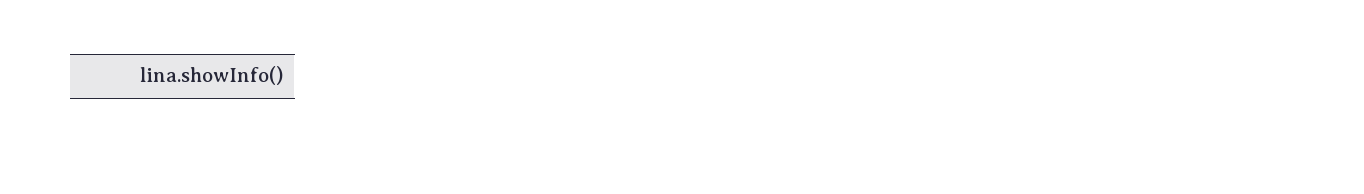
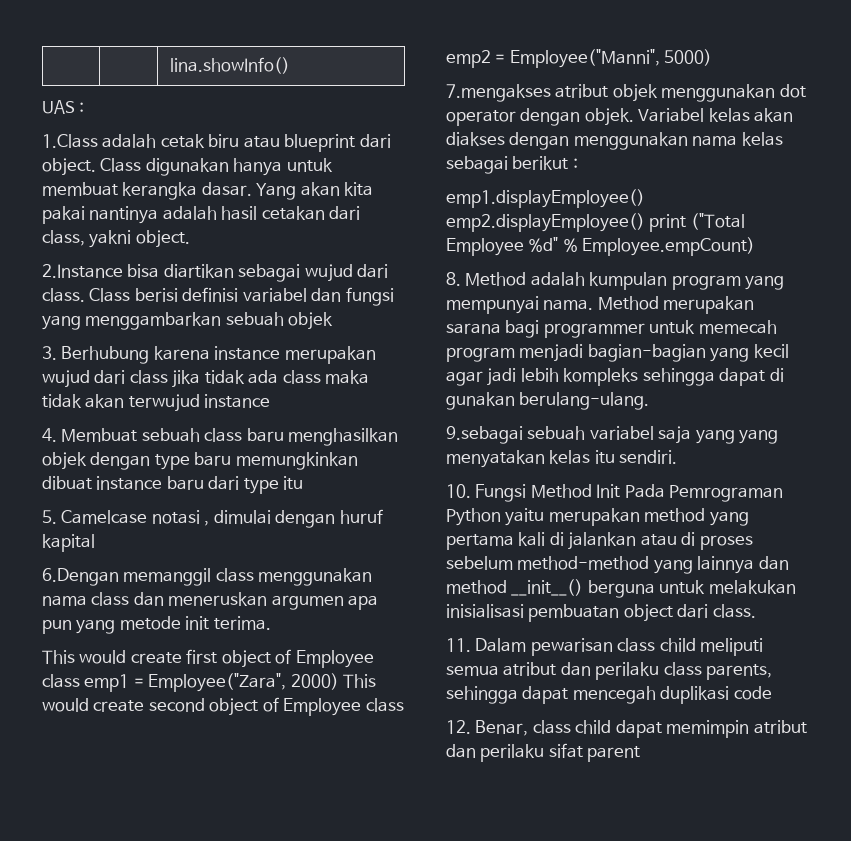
(283, 75) none -> [42,100,85,114] [42,134,391,152] [42,158,333,176] [42,182,374,200] [42,206,361,224] [42,230,190,248] [42,264,389,282] [42,287,394,306] [42,312,334,330] [42,346,376,364] [42,370,370,388] [42,394,271,412] [42,428,399,446] [42,452,358,470] [42,476,304,494] [42,509,383,528] [42,534,95,552] [42,568,373,586] [42,592,379,610] [42,616,271,634] [42,649,374,668] [42,673,377,692] [42,697,404,716] [446,49,713,68] [446,84,806,102] [446,108,794,126] [446,132,783,150] [446,156,578,174] [446,189,645,208] [446,213,745,232] [446,237,756,256] [446,272,785,290] [446,296,755,314] [446,320,777,338] [446,344,789,362] [446,368,784,386] [446,392,650,410] [446,426,779,444] [446,450,678,468] [446,484,784,502] [446,508,749,526] [446,532,753,550] [446,556,789,574] [446,579,796,598] [446,604,756,622] [446,638,764,656] [446,662,773,680] [446,686,772,704] [446,720,807,738] [446,743,641,762] // UAS : // 1.Class adalah cetak biru atau blueprint dari object. Class digunakan hanya untuk membuat kerangka dasar. Yang akan kita pakai nantinya adalah hasil cetakan dari class, yakni object. // 2.Instance bisa diartikan sebagai wujud dari class. Class berisi definisi variabel dan fungsi yang menggambarkan sebuah objek // 3. Berhubung karena instance merupakan wujud dari class jika tidak ada class maka tidak akan terwujud instance // 4. Membuat sebuah class baru menghasilkan objek dengan type baru memungkinkan dibuat instance baru dari type itu // 5. Camelcase notasi , dimulai dengan huruf kapital // 6.Dengan memanggil class menggunakan nama class dan meneruskan argumen apa pun yang metode init terima. // This would create first object of Employee class emp1 = Employee("Zara", 2000) This would create second object of Employee class emp2 = Employee("Manni", 5000) // 7.mengakses atribut objek menggunakan dot operator dengan objek. Variabel kelas akan diakses dengan menggunakan nama kelas sebagai berikut : // emp1.displayEmployee() emp2.displayEmployee() print ("Total Employee %d" % Employee.empCount) // 8. Method adalah kumpulan program yang mempunyai nama. Method merupakan sarana bagi programmer untuk memecah program menjadi bagian-bagian yang kecil agar jadi lebih kompleks sehingga dapat di gunakan berulang-ulang. // 9.sebagai sebuah variabel saja yang yang menyatakan kelas itu sendiri. // 10. Fungsi Method Init Pada Pemrograman Python yaitu merupakan method yang pertama kali di jalankan atau di proses sebelum method-method yang lainnya dan method __init__() berguna untuk melakukan inisialisasi pembuatan object dari class. // 11. Dalam pewarisan class child meliputi semua atribut dan perilaku class parents, sehingga dapat mencegah duplikasi code // 12. Benar, class child dapat memimpin atribut dan perilaku sifat parent

